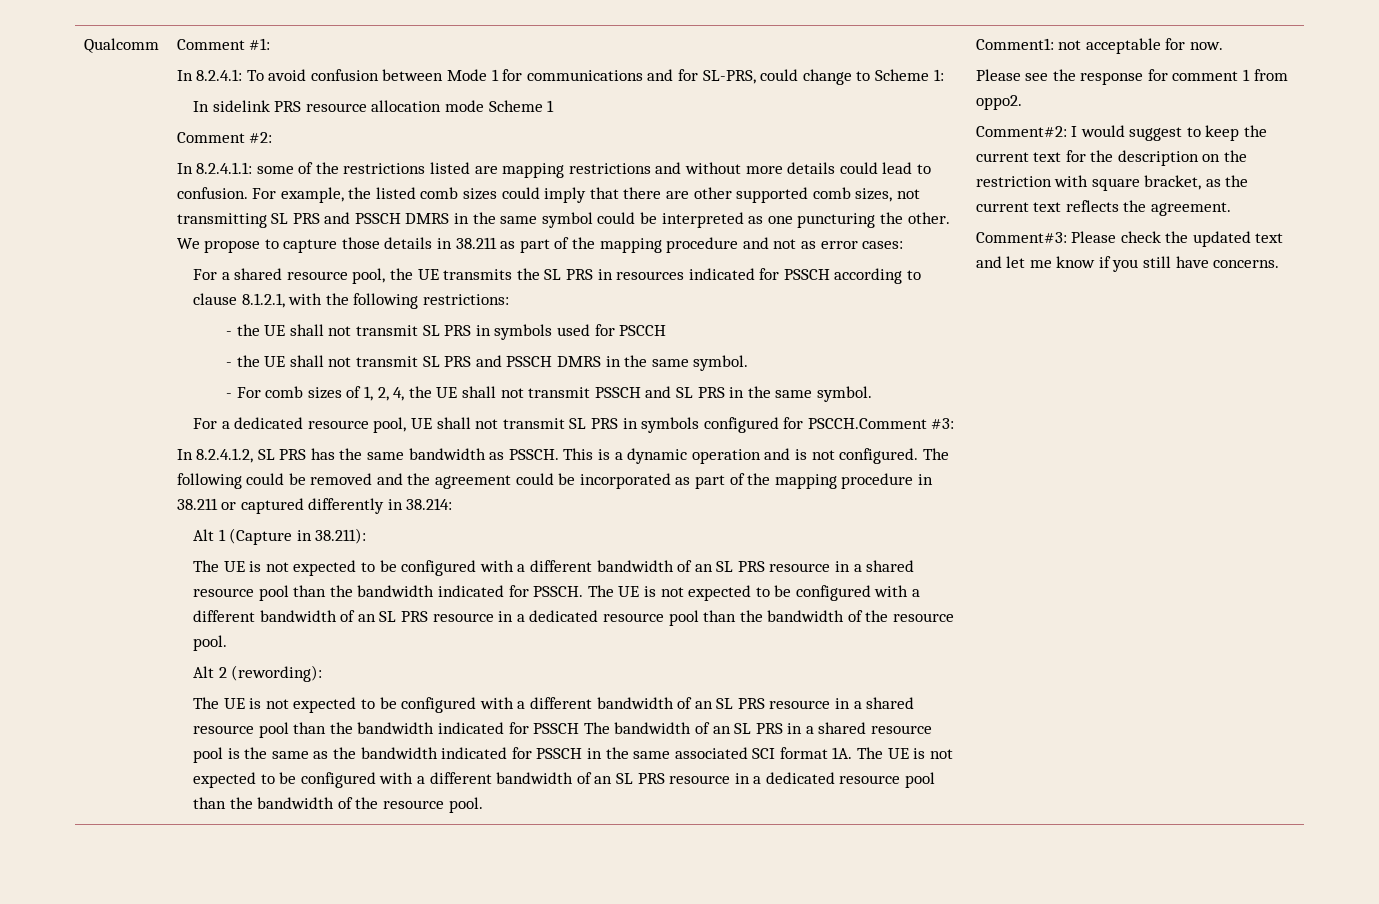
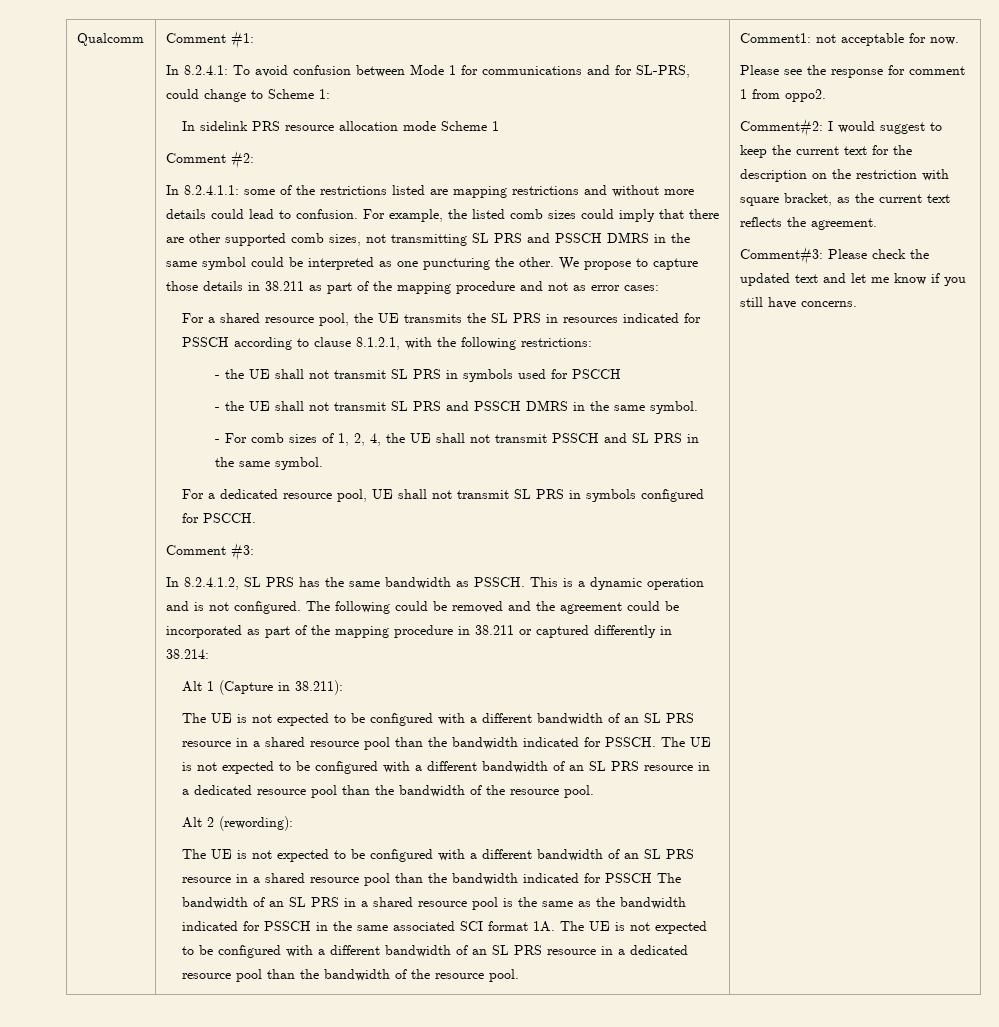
[807,418,927,429] PSCCH.Comment -> [202,513,256,523] [165,545,226,555] PSCCH. // Comment

